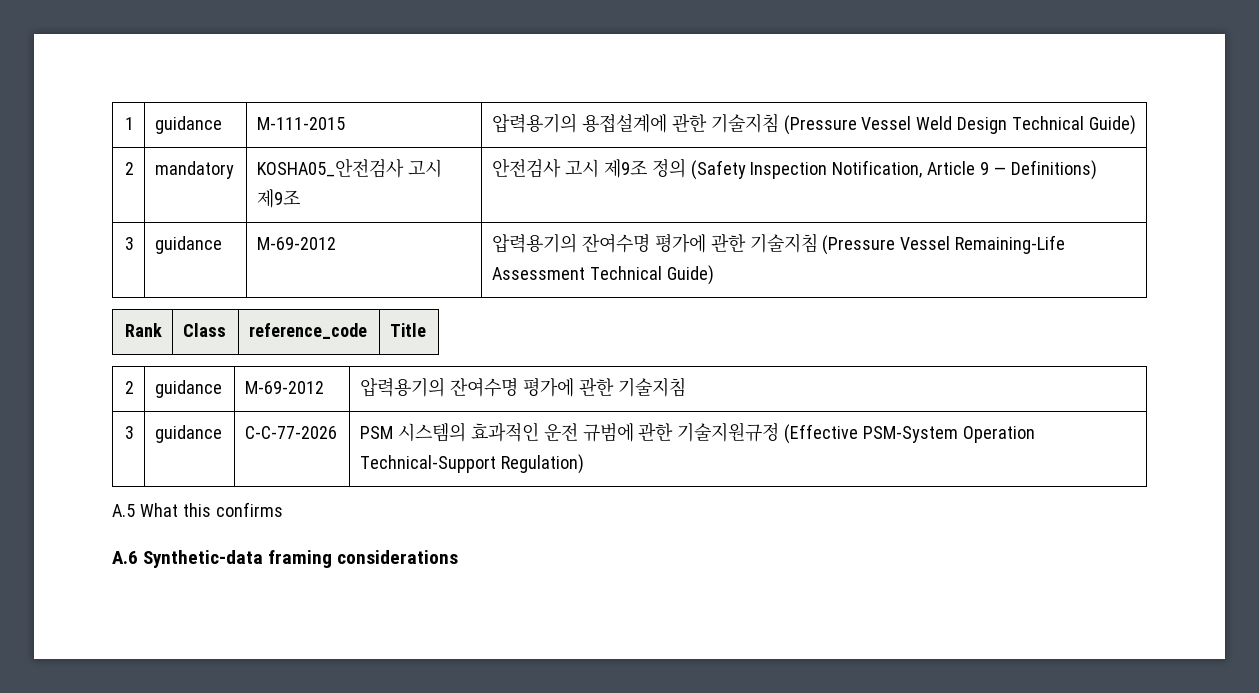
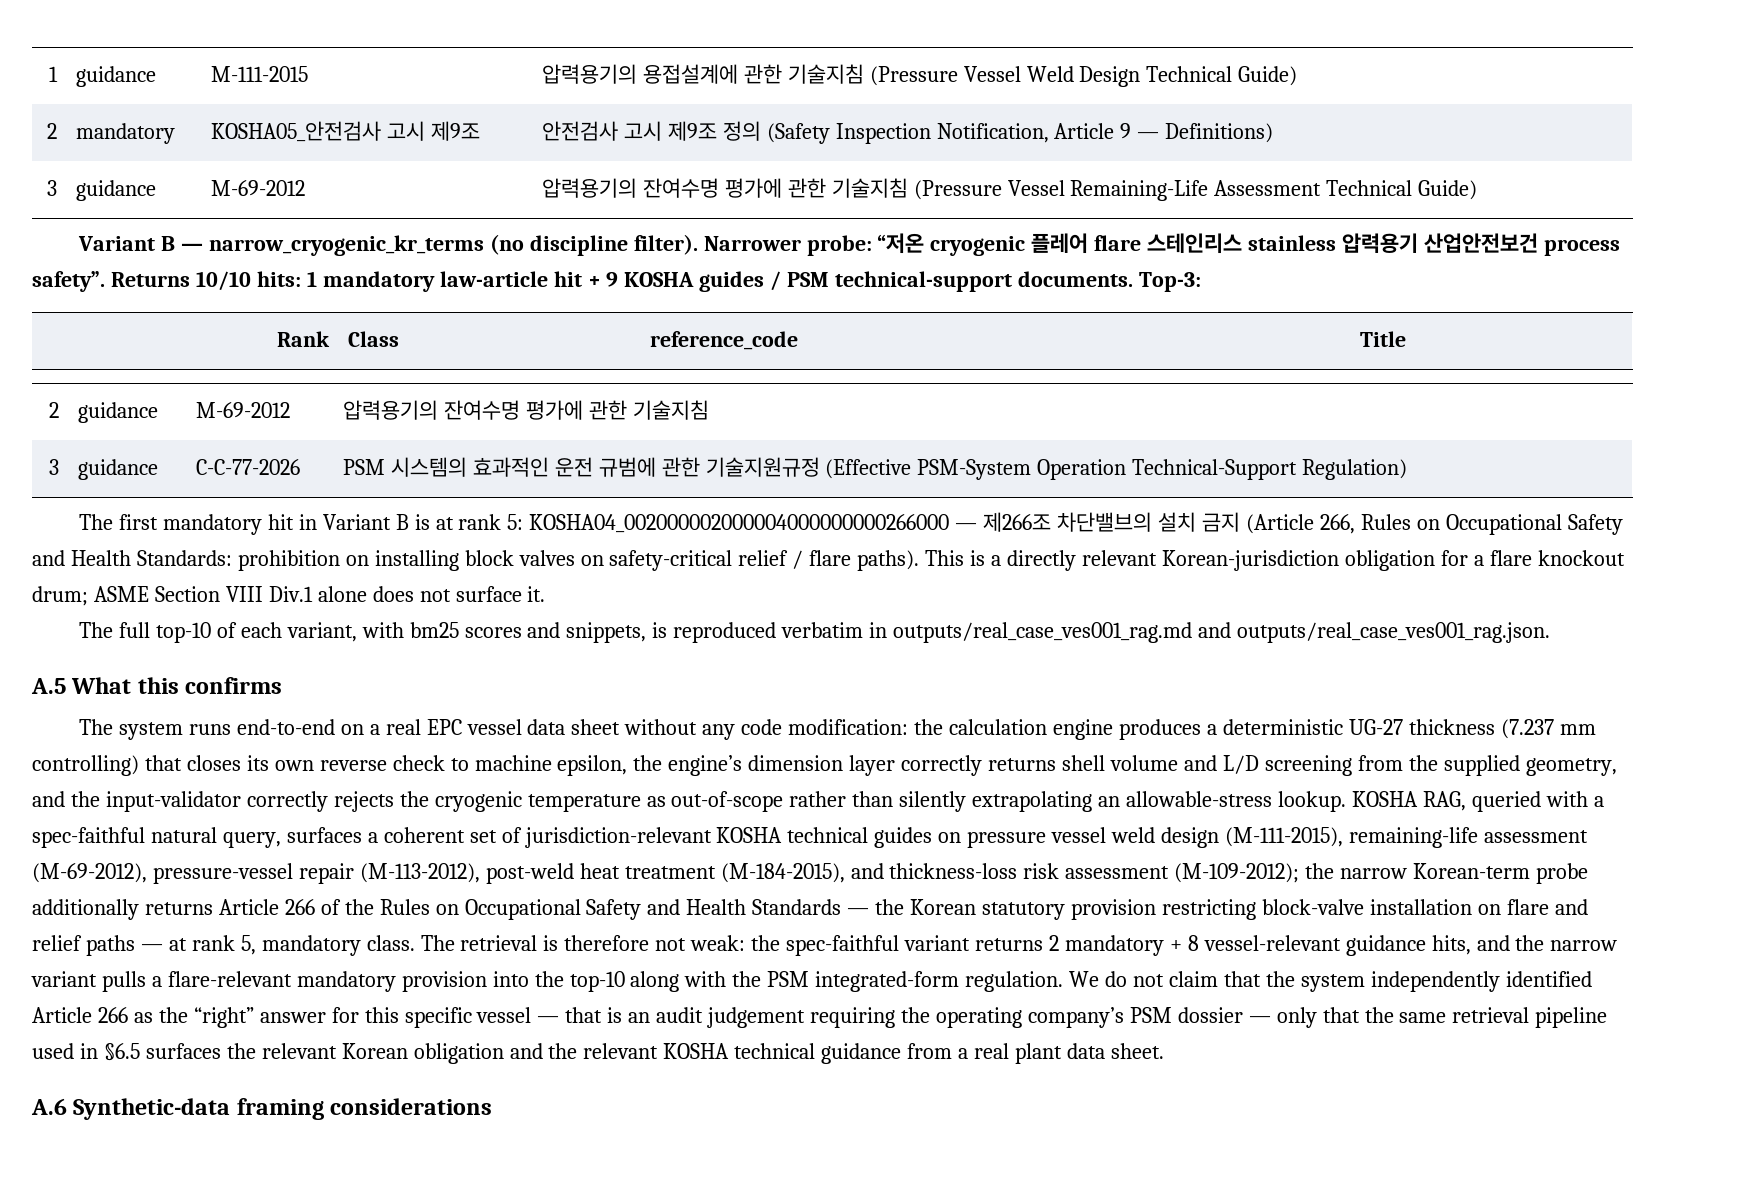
(714, 275) none -> [78,233,1620,256] [32,271,1202,292] // Variant B — narrow_cryogenic_kr_terms (no discipline filter). Narrower probe: “저온 cryogenic 플레어 flare 스테인리스 stainless 압력용기 산업안전보건 process safety”. Returns 10/10 hits: 1 mandatory law-article hit + 9 KOSHA guides / PSM technical-support documents. Top-3:
[112,502,283,517] A.5 What this confirms -> [79,512,1623,535] [32,550,1625,571] [32,586,546,606] [79,622,1550,643] [31,677,283,694] [79,719,1596,740] [32,755,1617,776] [32,791,1604,812] [32,827,1588,848] [32,863,1589,884] [32,899,1588,920] [32,935,1618,956] [31,971,1592,992] [32,1007,1608,1028] [32,1043,1164,1064] The first mandatory hit in Variant B is at rank 5: KOSHA04_002000002000004000000000266000 — 제266조 차단밸브의 설치 금지 (Article 266, Rules on Occupational Safety and Health Standards: prohibition on installing block valves on safety-critical relief / flare paths). This is a directly relevant Korean-jurisdiction obligation for a flare knockout drum; ASME Section VIII Div.1 alone does not surface it. // The full top-10 of each variant, with bm25 scores and snippets, is reproduced verbatim in outputs/real_case_ves001_rag.md and outputs/real_case_ves001_rag.json. // A.5 What this confirms // The system runs end-to-end on a real EPC vessel data sheet without any code modification: the calculation engine produces a deterministic UG-27 thickness (7.237 mm controlling) that closes its own reverse check to machine epsilon, the engine’s dimension layer correctly returns shell volume and L/D screening from the supplied geometry, and the input-validator correctly rejects the cryogenic temperature as out-of-scope rather than silently extrapolating an allowable-stress lookup. KOSHA RAG, queried with a spec-faithful natural query, surfaces a coherent set of jurisdiction-relevant KOSHA technical guides on pressure vessel weld design (M-111-2015), remaining-life assessment (M-69-2012), pressure-vessel repair (M-113-2012), post-weld heat treatment (M-184-2015), and thickness-loss risk assessment (M-109-2012); the narrow Korean-term probe additionally returns Article 266 of the Rules on Occupational Safety and Health Standards — the Korean statutory provision restricting block-valve installation on flare and relief paths — at rank 5, mandatory class. The retrieval is therefore not weak: the spec-faithful variant returns 2 mandatory + 8 vessel-relevant guidance hits, and the narrow variant pulls a flare-relevant mandatory provision into the top-10 along with the PSM integrated-form regulation. We do not claim that the system independently identified Article 266 as the “right” answer for this specific vessel — that is an audit judgement requiring the operating company’s PSM dossier — only that the same retrieval pipeline used in §6.5 surfaces the relevant Korean obligation and the relevant KOSHA technical guidance from a real plant data sheet.

